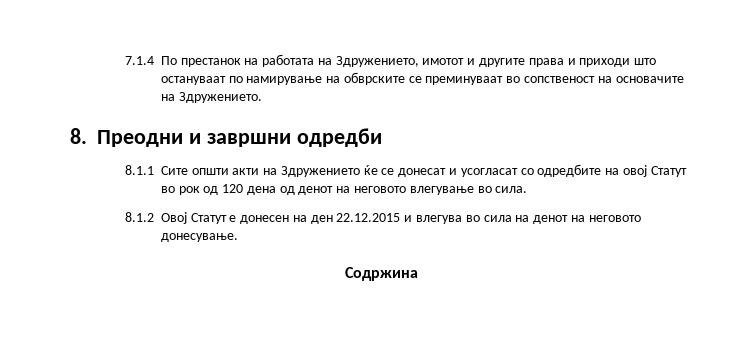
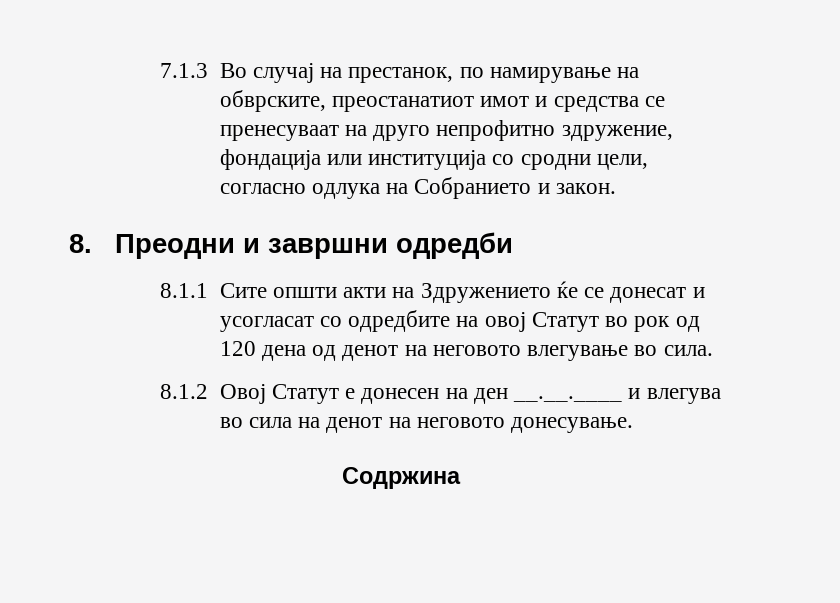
[124,54,657,67] [160,72,684,85] [160,92,262,103] 7.1.4 По престанок на работата на Здружението, имотот и другите права и приходи што остануваат по намирување на обврските се преминуваат во сопственост на основачите на Здружението. -> [160,63,640,83] [219,90,665,112] [219,120,673,141] [219,149,648,170] [219,177,616,199] 7.1.3 Во случај на престанок, по намирување на обврските, преостанатиот имот и средства се пренесуваат на друго непрофитно здружение, фондација или институција со сродни цели, согласно одлука на Собранието и закон.
[336,213,401,222] 22.12.2015 -> [513,396,623,402] __.__.____

